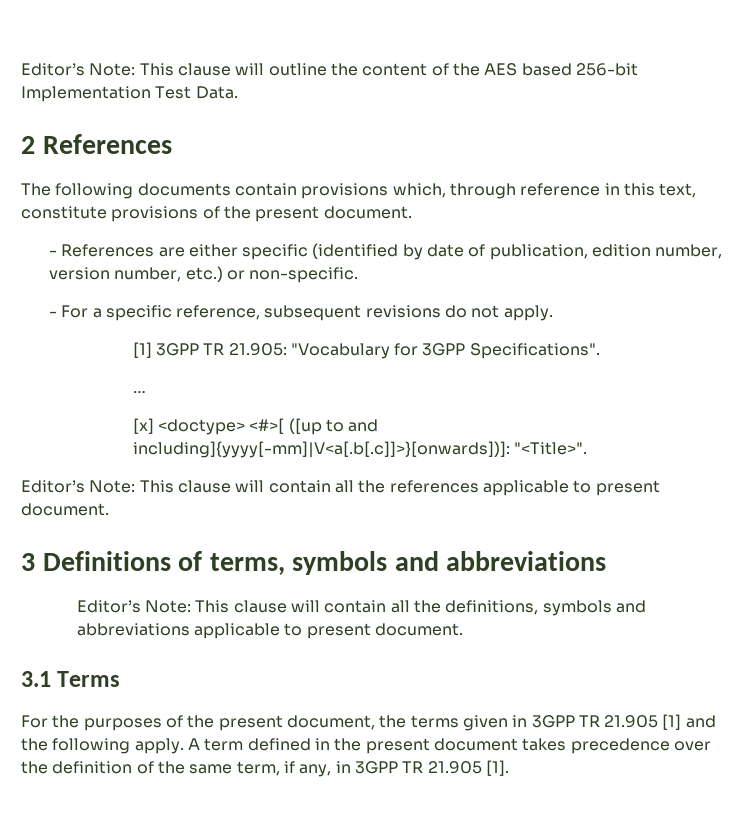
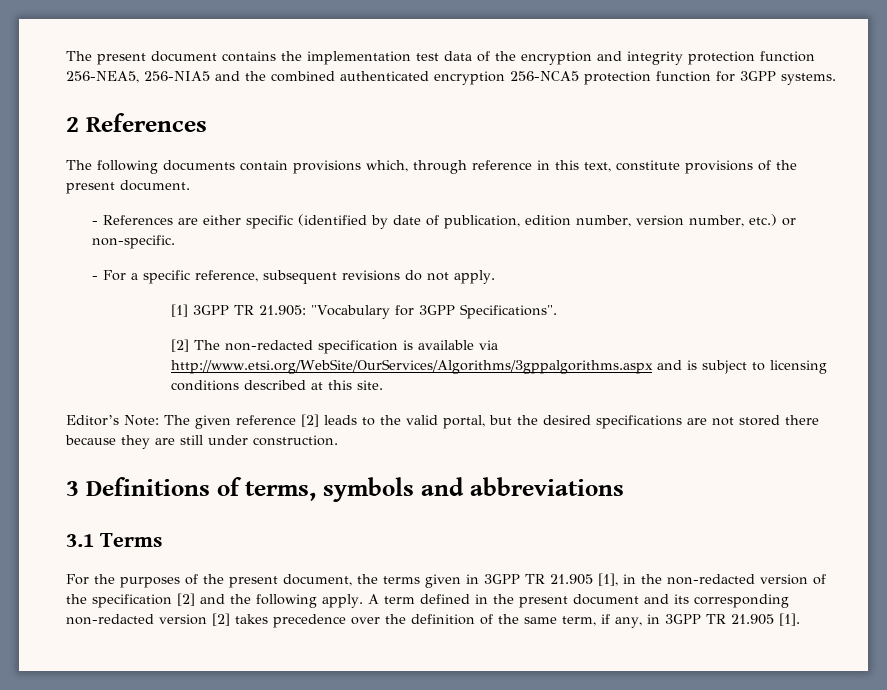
[21,63,638,76] [21,86,238,102] Editor’s Note: This clause will outline the content of the AES based 256-bit Implementation Test Data. -> [66,51,815,65] [66,71,836,85] The present document contains the implementation test data of the encryption and integrity protection function 256-NEA5, 256-NIA5 and the combined authenticated encryption 256-NCA5 protection function for 3GPP systems.
[132,391,146,393] [132,418,379,435] [132,441,587,458] [21,480,660,496] [21,503,109,516] … // [x] <doctype> <#>[ ([up to and including]{yyyy[-mm]|V<a[.b[.c]]>}[onwards])]: "<Title>". // Editor’s Note: This clause will contain all the references applicable to present document. -> [170,339,498,354] [170,359,827,374] [170,380,383,391] [66,414,819,429] [65,435,338,449] [2] The non-redacted specification is available via http://www.etsi.org/WebSite/OurServices/Algorithms/3gppalgorithms.aspx and is subject to licensing conditions described at this site. // Editor’s Note: The given reference [2] leads to the valid portal, but the desired specifications are not stored there because they are still under construction.
[76,600,646,616] [76,623,464,639] // Editor’s Note: This clause will contain all the definitions, symbols and abbreviations applicable to present document. -> (624, 486) none
[662,714,682,730] [1] -> [598,573,826,586] [66,593,195,608] [1], in the non-redacted version of the specification [2]
(518, 744) none -> [643,594,789,608] [66,613,230,626] and its corresponding non-redacted version [2]

